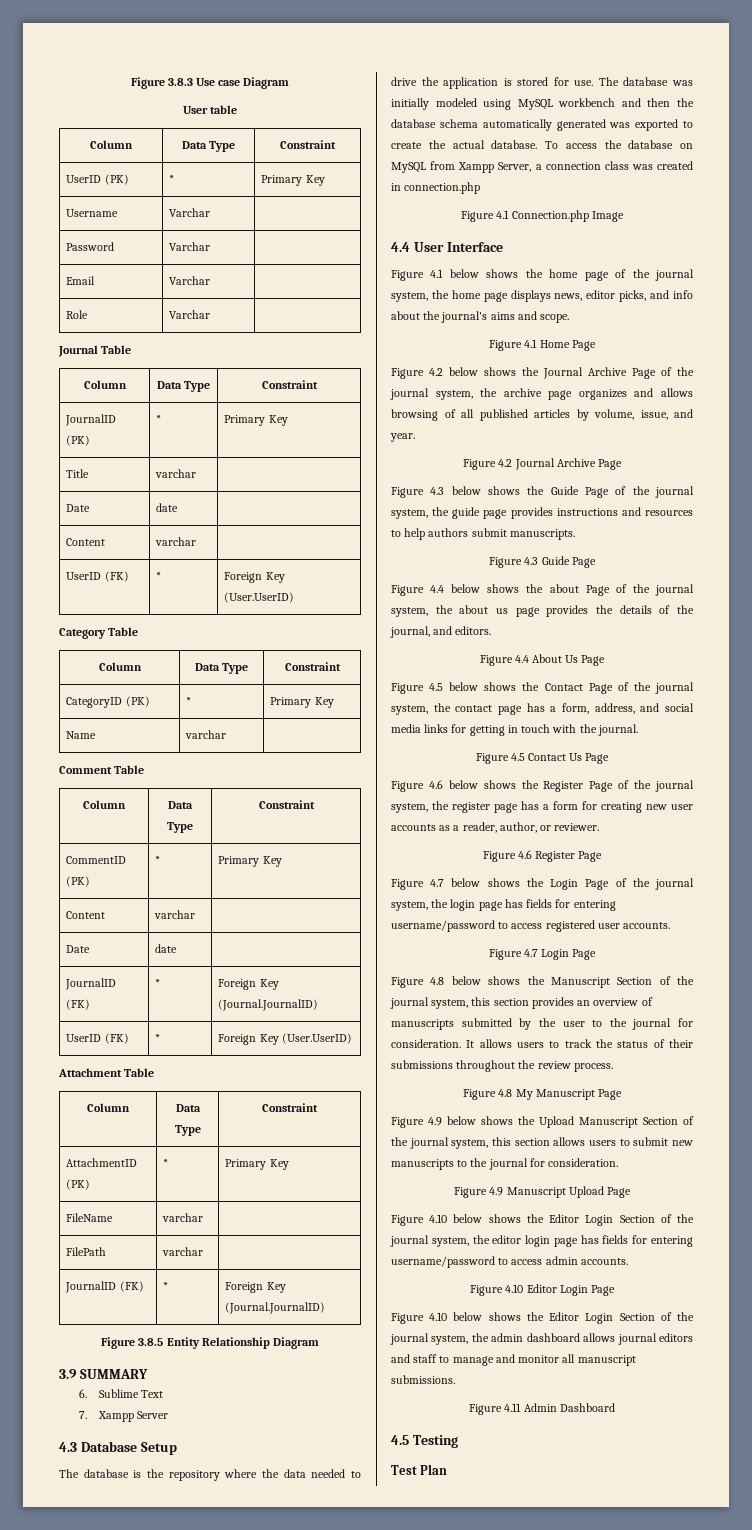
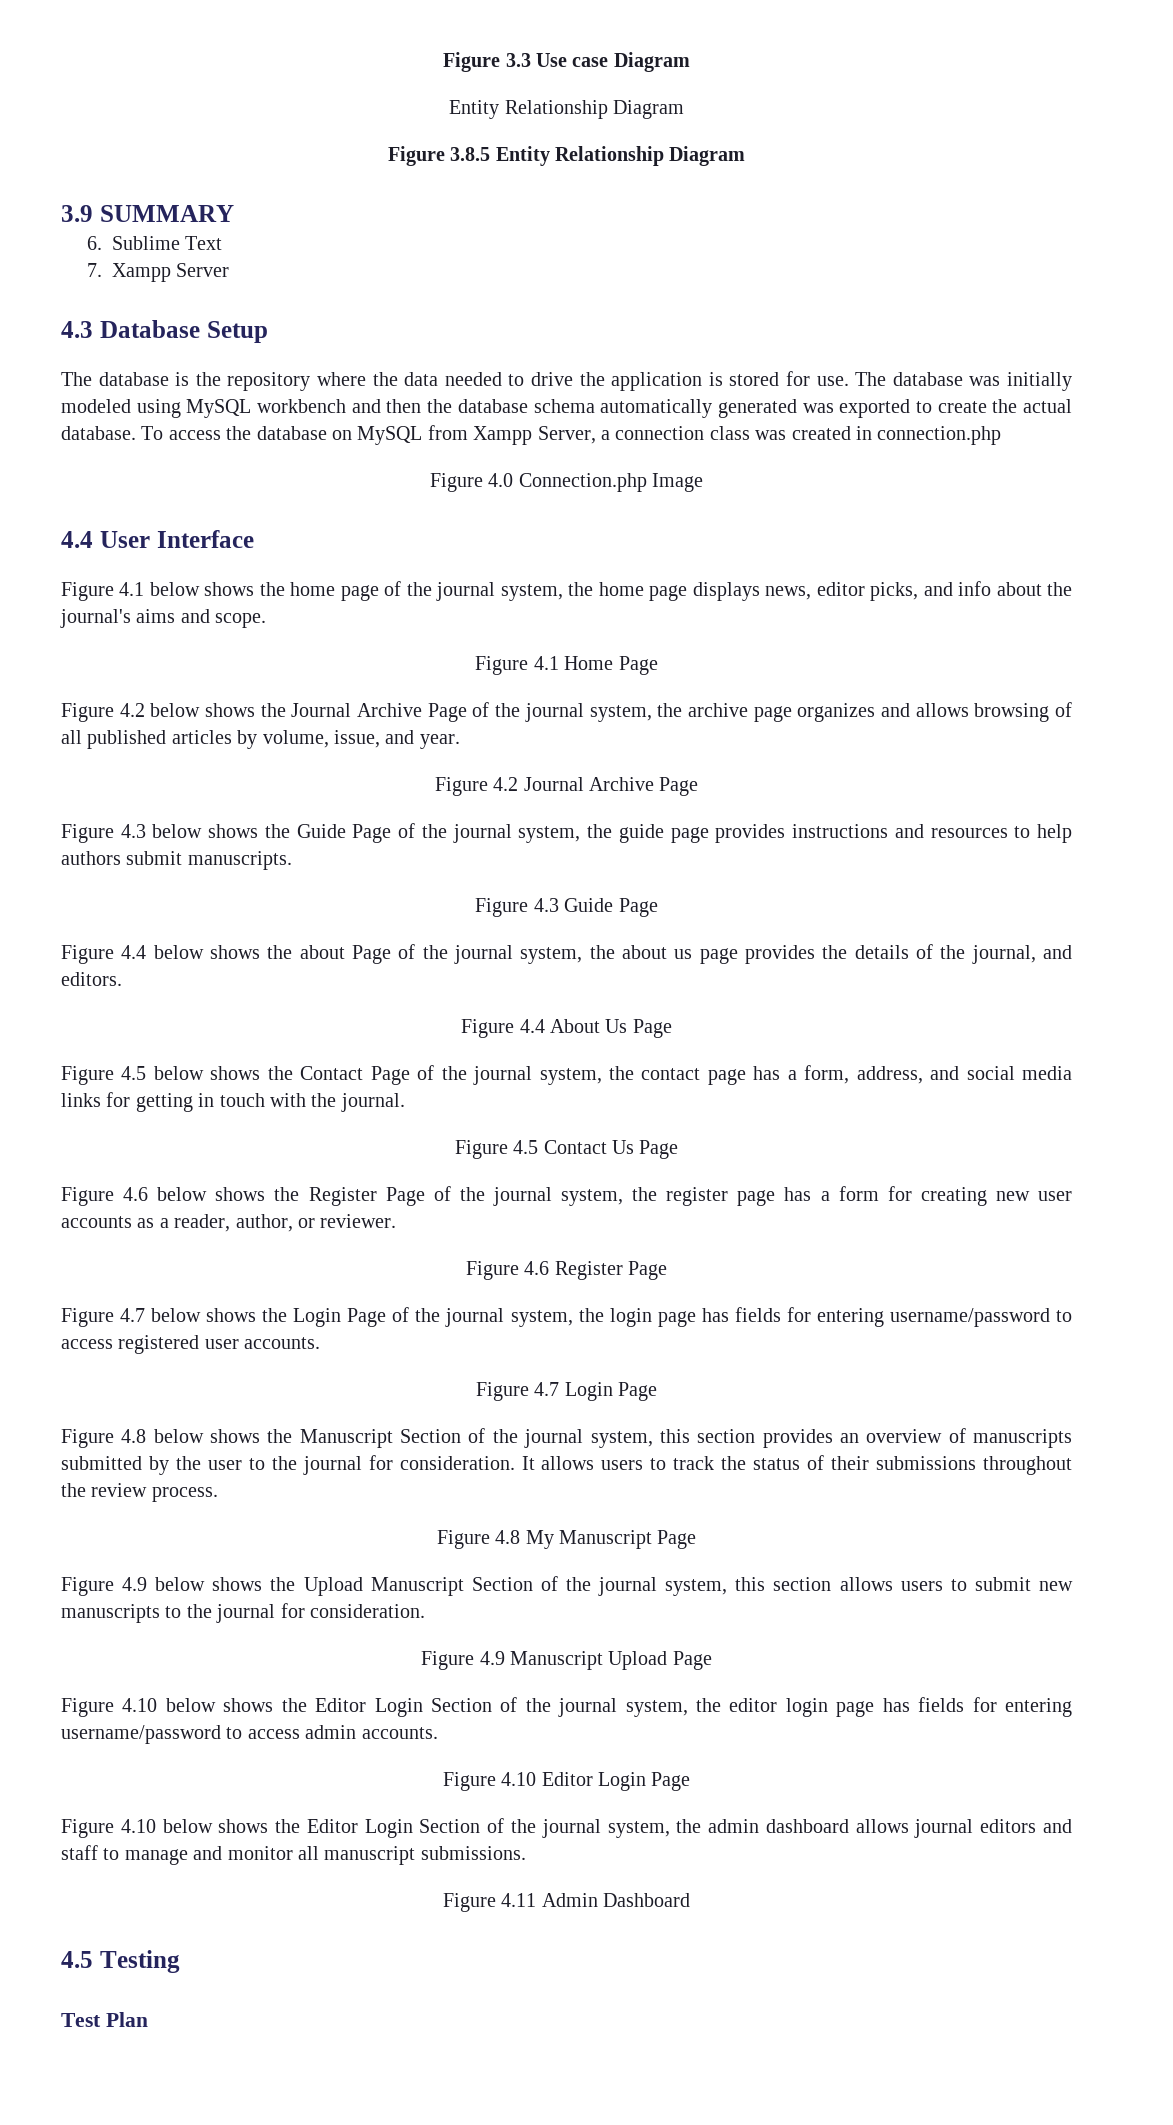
[130,77,193,89] Figure 3.8.3 -> [443,52,531,72] Figure 3.3
[182,105,238,114] [90,140,133,149] [181,141,236,152] [280,140,336,149] [66,174,129,185] [169,175,175,183] [261,175,325,186] [66,209,119,217] [169,208,211,217] [66,242,115,251] [169,242,211,251] [66,276,96,285] [169,276,211,285] [66,310,89,319] [169,310,211,319] [58,345,132,357] [83,380,127,389] [156,381,211,392] [261,380,318,389] [65,414,117,426] [66,435,91,446] [156,415,162,423] [224,415,288,426] [66,469,90,478] [155,469,197,478] [66,504,91,512] [156,503,179,512] [66,538,106,546] [155,537,197,546] [66,571,129,582] [156,572,162,580] [224,572,285,583] [224,592,295,603] [59,627,139,639] [98,662,142,671] [194,663,249,674] [284,662,341,671] [66,696,150,708] [186,697,192,705] [270,697,334,708] [66,731,97,739] [185,730,227,739] [59,765,145,774] [83,800,126,809] [168,801,193,809] [167,822,193,833] [258,800,315,809] [66,856,127,864] [66,876,91,887] [155,856,161,864] [218,856,282,867] [66,911,106,919] [154,910,196,919] [66,945,91,953] [155,944,178,953] [65,978,117,990] [66,999,91,1010] [155,979,161,987] [218,979,279,990] [218,999,319,1011] [66,1033,129,1044] [155,1034,161,1042] [218,1033,352,1045] [58,1068,155,1077] [87,1103,130,1112] [175,1104,201,1112] [174,1125,201,1136] [262,1103,318,1112] [66,1158,138,1167] [66,1179,91,1190] [163,1159,169,1167] [225,1159,289,1170] [66,1213,114,1222] [162,1213,204,1222] [66,1247,107,1256] [162,1247,204,1256] [65,1281,144,1293] [163,1282,169,1290] [225,1282,286,1293] [225,1302,326,1314] User table // Column | Data Type | Constraint // UserID (PK) | * | Primary Key // Username | Varchar | // Password | Varchar | // Email | Varchar | // Role | Varchar | // Journal Table // Column | Data Type | Constraint // JournalID (PK) | * | Primary Key // Title | varchar | // Date | date | // Content | varchar | // UserID (FK) | * | Foreign Key (User.UserID) // Category Table // Column | Data Type | Constraint // CategoryID (PK) | * | Primary Key // Name | varchar | // Comment Table // Column | Data Type | Constraint // CommentID (PK) | * | Primary Key // Content | varchar | // Date | date | // JournalID (FK) | * | Foreign Key (Journal.JournalID) // UserID (FK) | * | Foreign Key (User.UserID) // Attachment Table // Column | Data Type | Constraint // AttachmentID (PK) | * | Primary Key // FileName | varchar | // FilePath | varchar | // JournalID (FK) | * | Foreign Key (Journal.JournalID) -> [449,100,684,119] Entity Relationship Diagram
[496,210,510,219] 4.1 -> [488,473,514,487] 4.0

